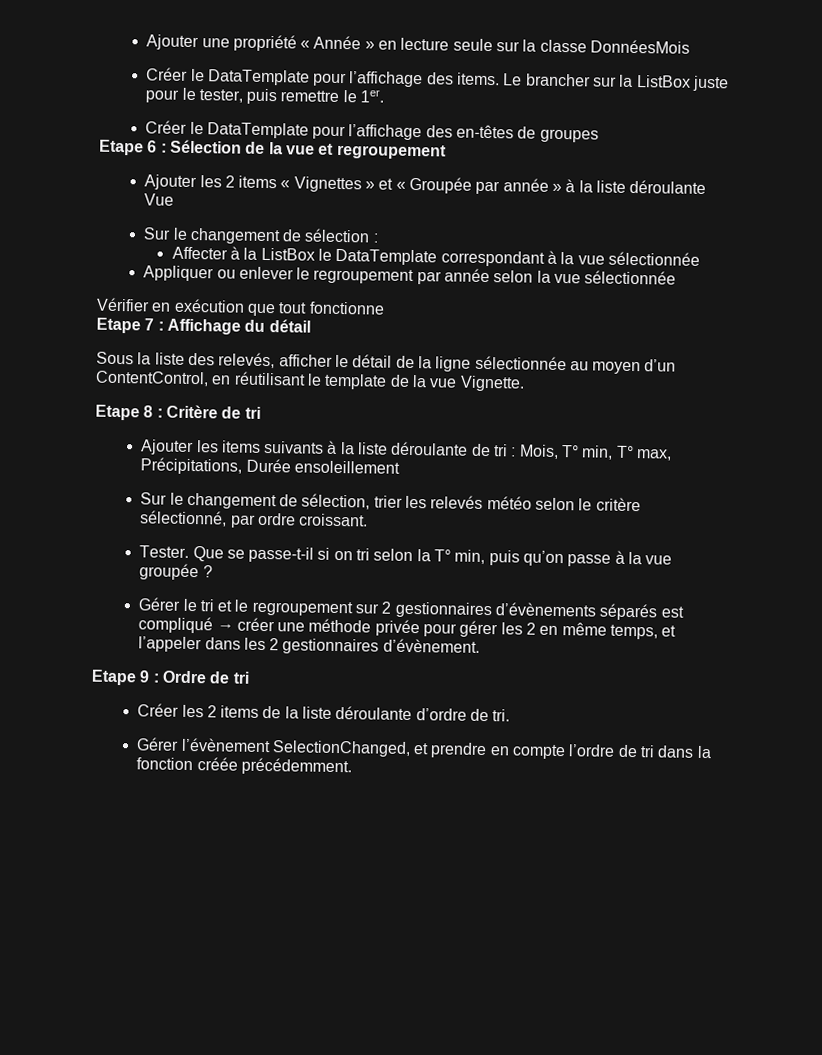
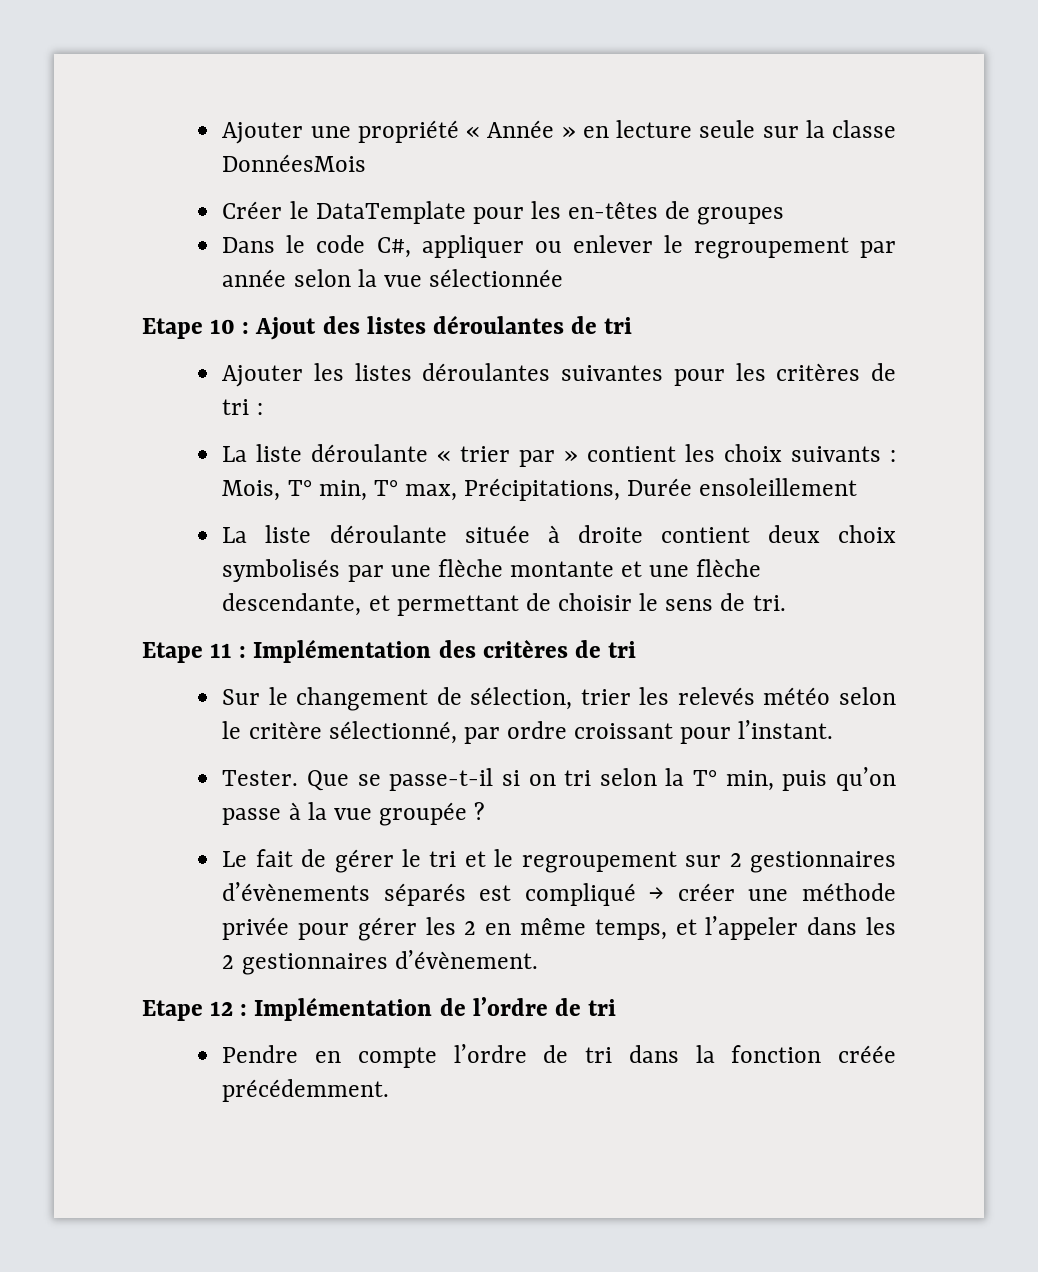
[349,71,730,92] [145,87,385,105] [145,120,599,143] [99,139,447,160] [144,174,707,195] [144,193,175,206] [143,227,378,245] [171,246,701,267] [143,265,215,282] l’affichage des items. Le brancher sur la ListBox juste pour le tester, puis remettre le 1er. // Créer le DataTemplate pour l’affichage des en-têtes de groupes // Etape 6 : Sélection de la vue et regroupement // Ajouter les 2 items « Vignettes » et « Groupée par année » à la liste déroulante Vue // Sur le changement de sélection : // Affecter à la ListBox le DataTemplate correspondant à la vue sélectionnée // Appliquer -> [530,201,785,225] [222,235,524,258] les en-têtes de groupes // Dans le code C#, appliquer
[96,297,385,317] [96,317,311,335] [96,351,677,375] [95,370,525,392] [95,404,261,421] [140,439,509,457] Vérifier en exécution que tout fonctionne // Etape 7 : Affichage du détail // Sous la liste des relevés, afficher le détail de la ligne sélectionnée au moyen d’un ContentControl, en réutilisant le template de la vue Vignette. // Etape 8 : Critère de tri // Ajouter les items suivants à la liste déroulante de tri -> [142,315,633,340] [222,363,897,387] [222,399,263,415] [222,444,882,467] Etape 10 : Ajout des listes déroulantes de tri // Ajouter les listes déroulantes suivantes pour les critères de tri : // La liste déroulante « trier par » contient les choix suivants
(400, 467) none -> [222,525,897,543] [222,559,762,582] [222,593,786,616] [142,639,637,663] // La liste déroulante située à droite contient deux choix symbolisés par une flèche montante et une flèche descendante, et permettant de choisir le sens de tri. // Etape 11 : Implémentation des critères de tri
[299,513,369,527] croissant. -> [574,720,834,744] croissant pour l’instant.
[138,597,182,611] Gérer -> [222,849,394,873] Le fait de gérer
[139,670,250,684] [137,703,511,722] [136,737,488,759] 9 : Ordre de tri // Créer les 2 items de la liste déroulante d’ordre de tri. // Gérer l’évènement SelectionChanged, et prendre -> [210,997,617,1021] [222,1045,299,1063] 12 : Implémentation de l’ordre de tri // Pendre

